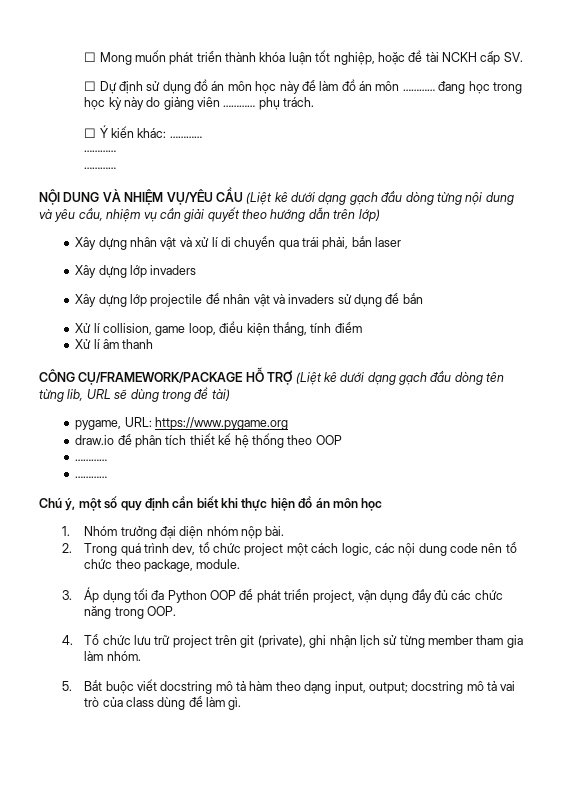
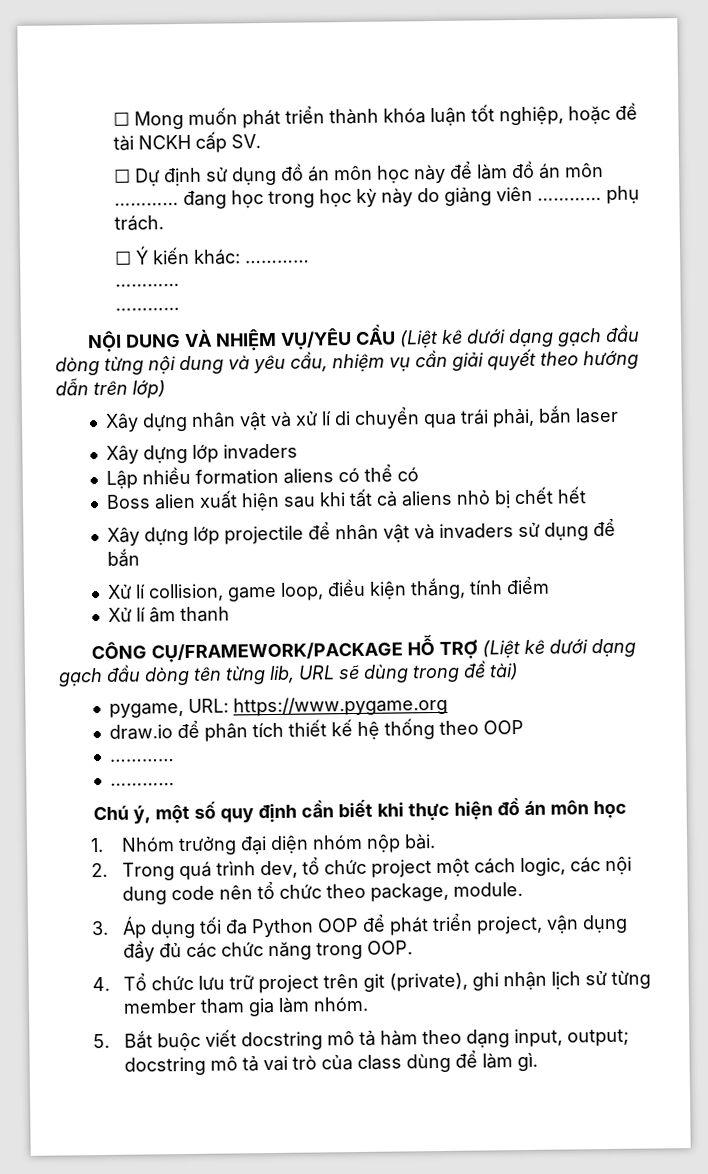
(197, 270) none -> [106,464,420,489] [106,486,588,512] // Lập nhiều formation aliens có thể có // Boss alien xuất hiện sau khi tất cả aliens nhỏ bị chết hết

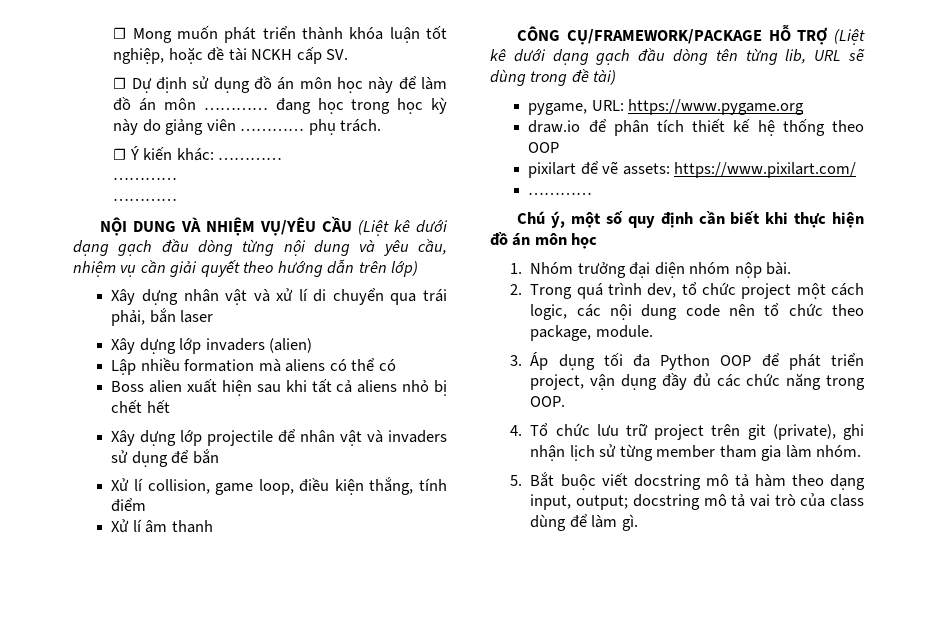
(299, 451) none -> [269,338,313,353] (alien)
(280, 476) none -> [258,359,281,372] mà
[110,758,176,762] ………… -> [528,161,857,178] pixilart để vẽ assets: https://www.pixilart.com/

